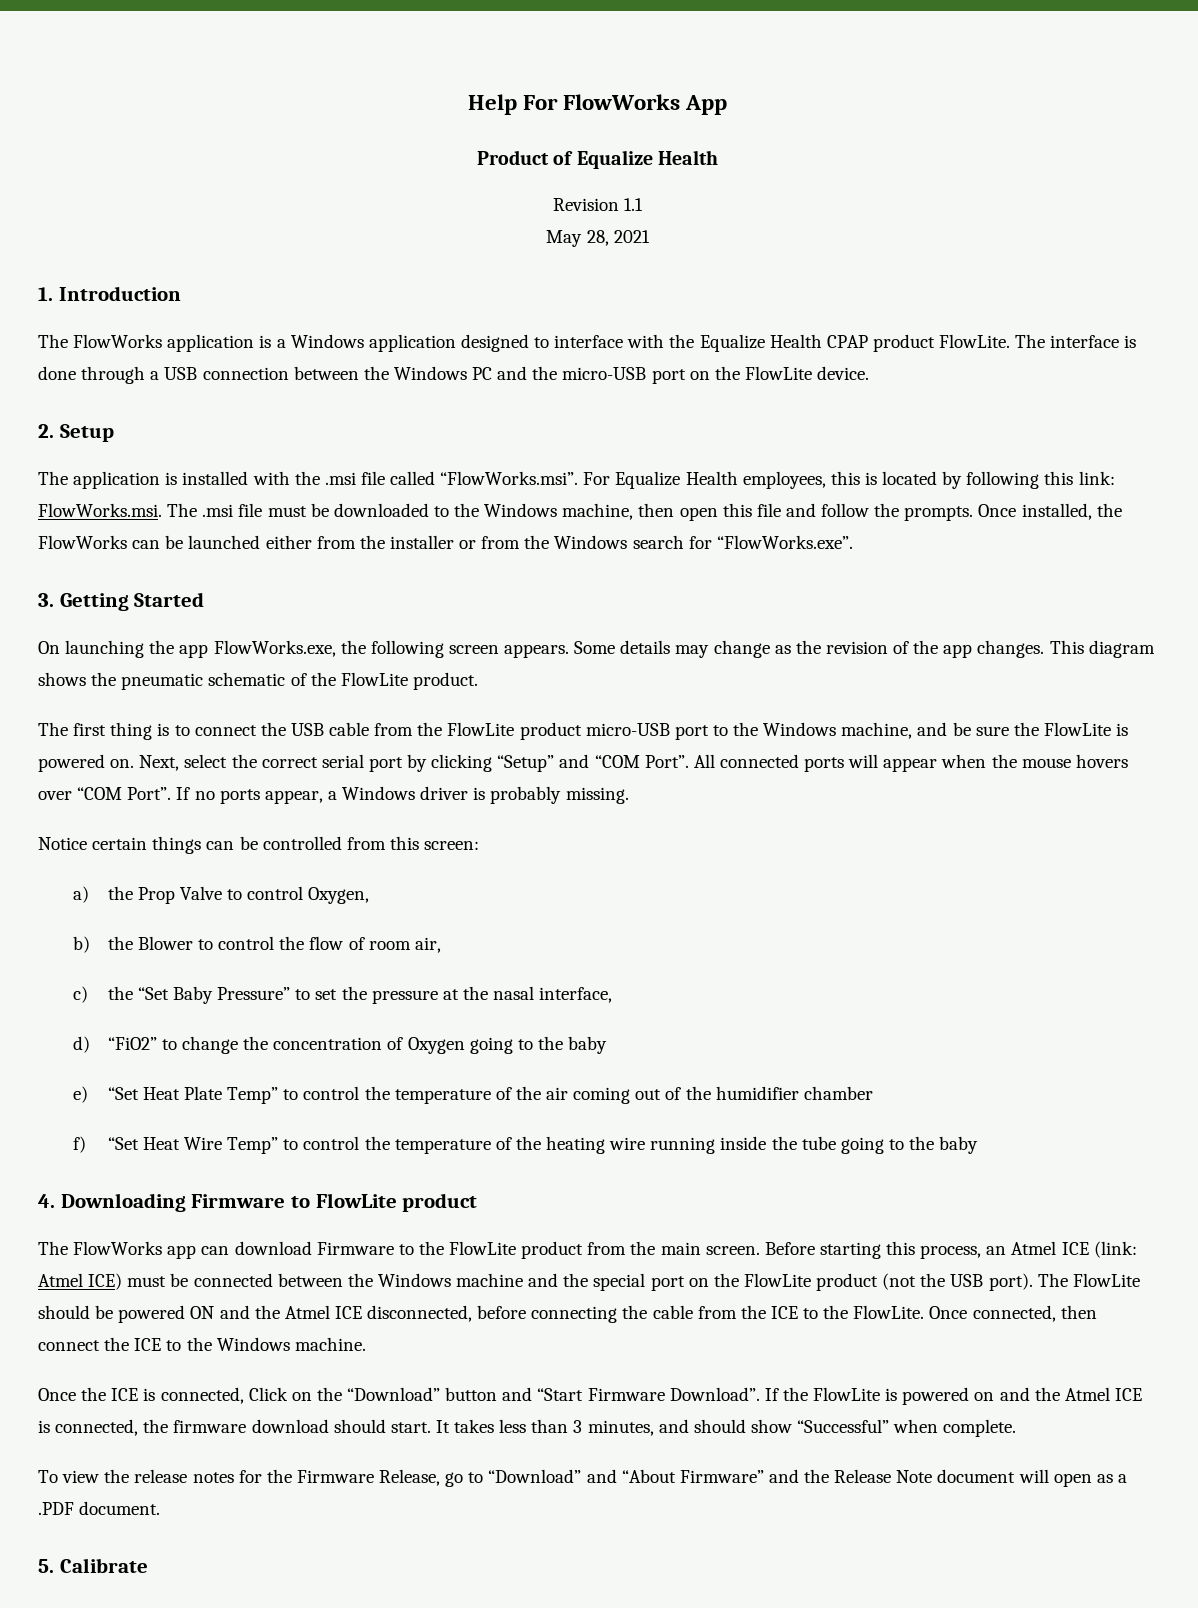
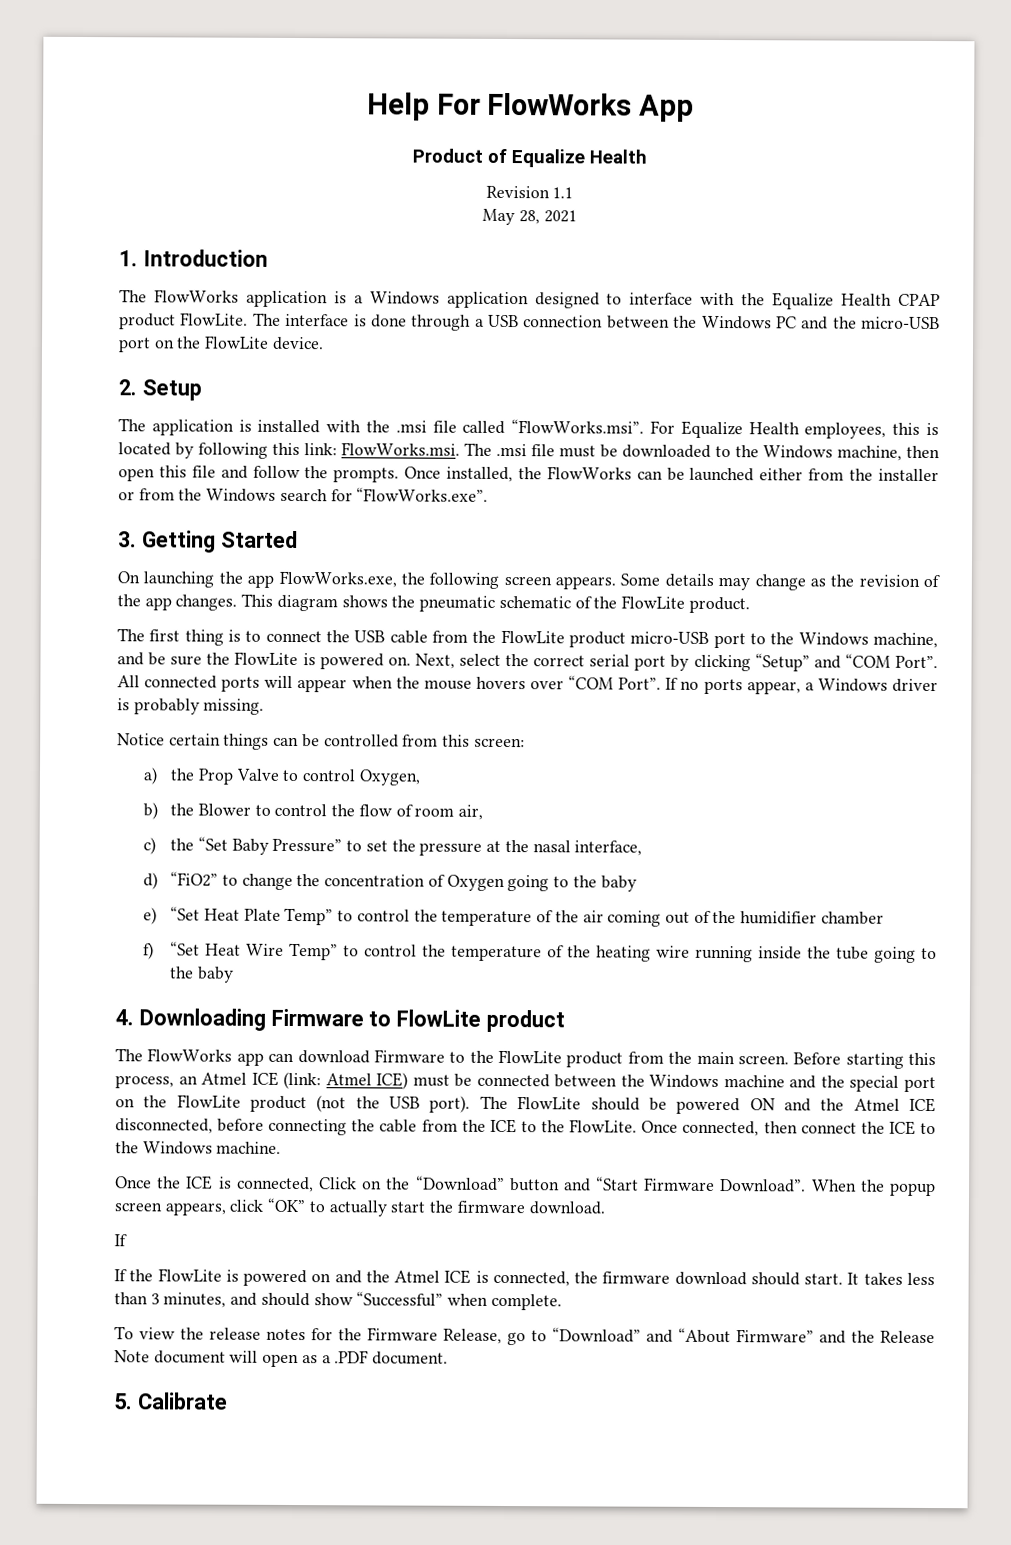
(760, 1394) none -> [811,1179,936,1197] [114,1197,605,1217] [114,1234,127,1247] When the popup screen appears, click “OK” to actually start the firmware download. // If //

